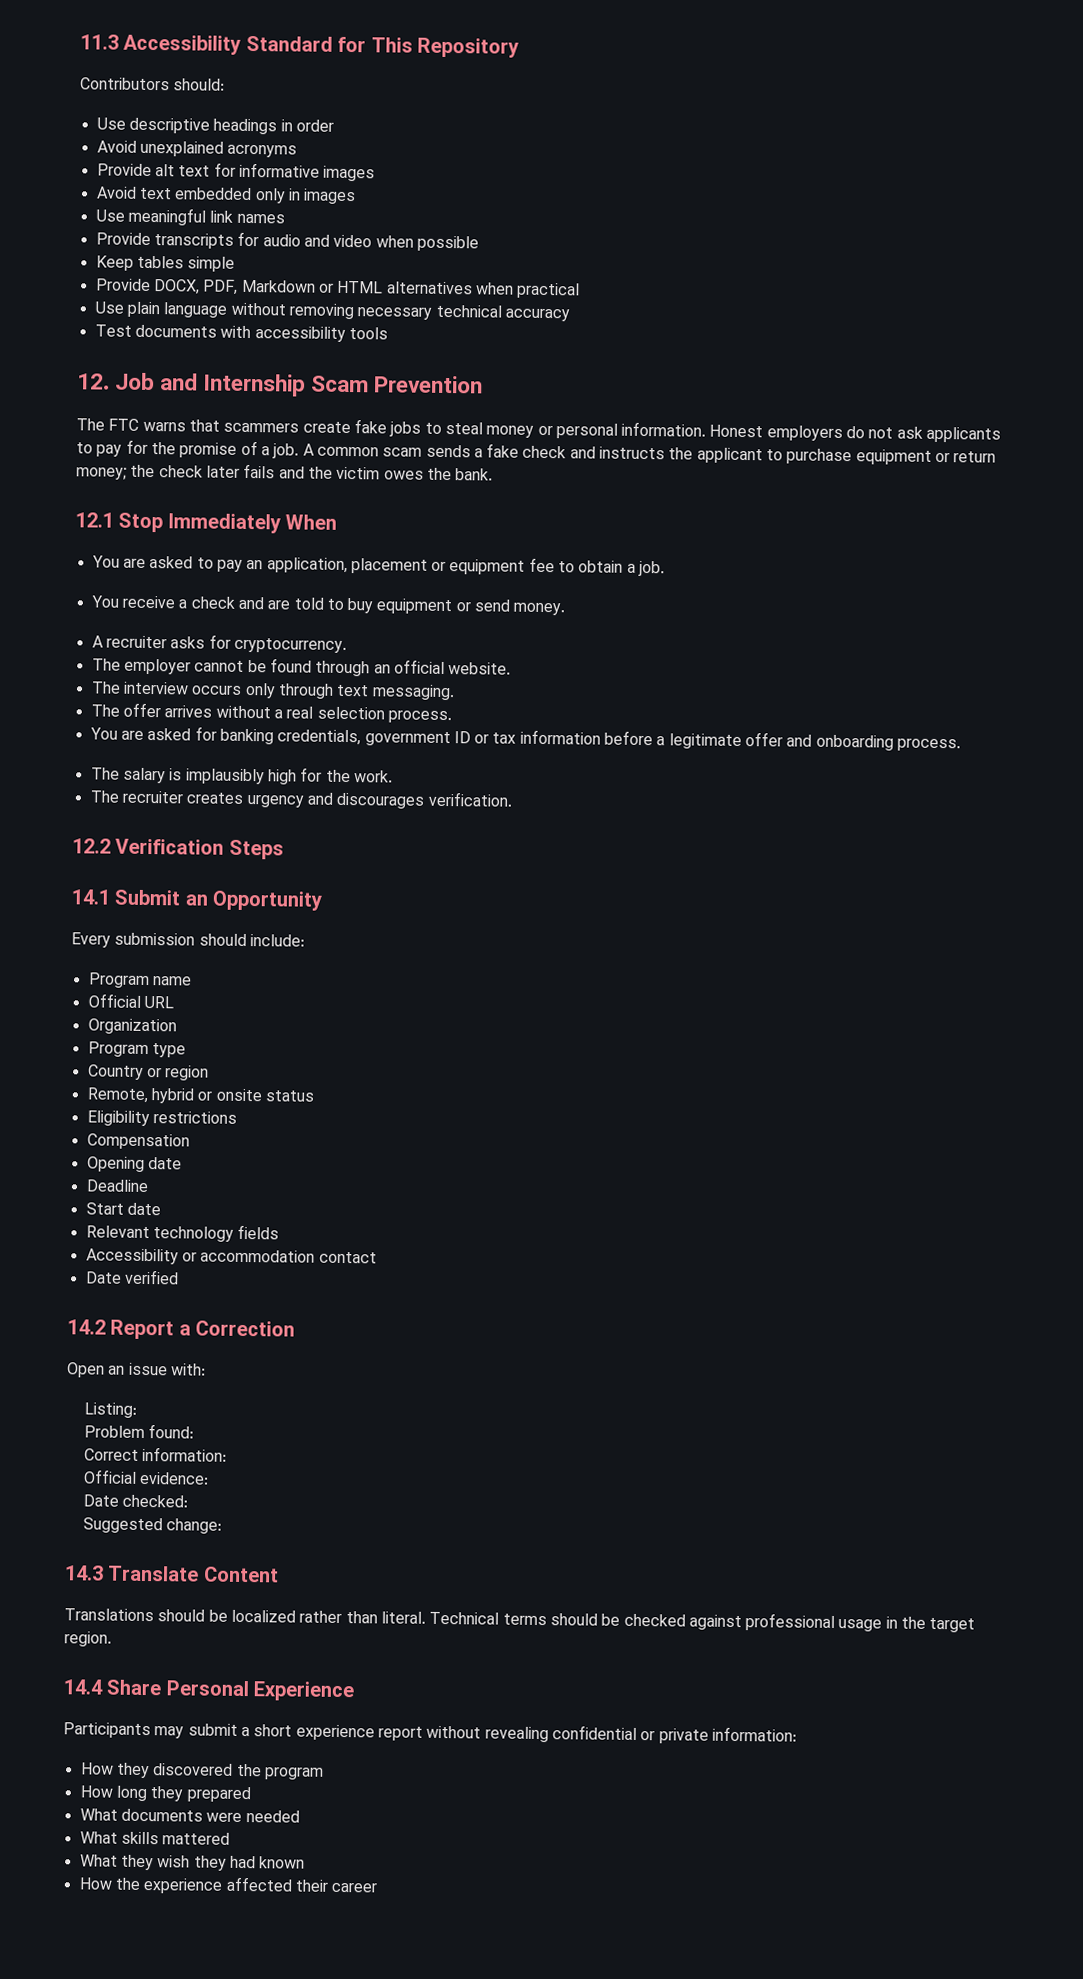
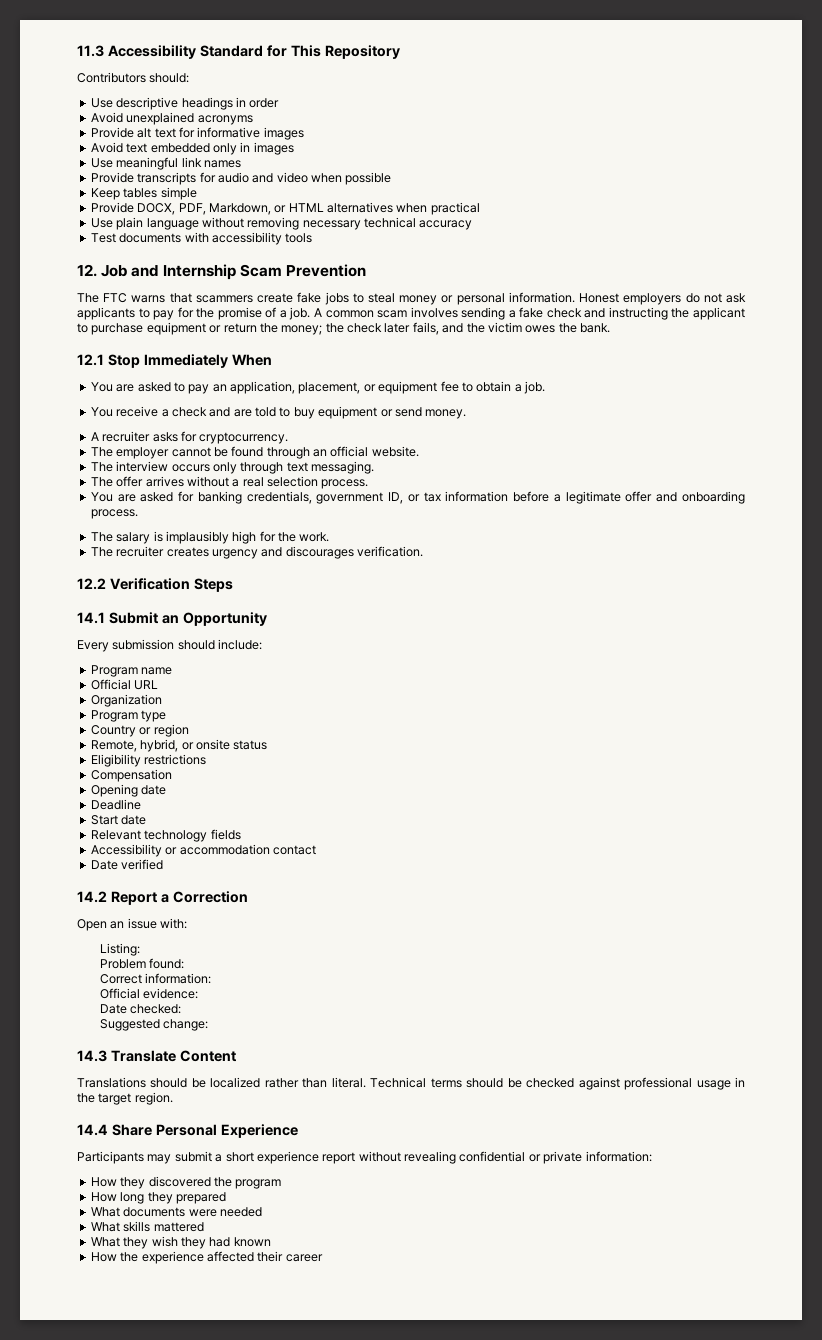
[241,279,316,293] Markdown -> [208,203,271,215] Markdown,
[425,444,471,458] sends -> [410,307,506,320] involves sending
[599,446,666,460] instructs -> [608,307,668,320] instructing
(997, 457) none -> [259,323,278,333] the
[243,463,276,479] fails -> [412,322,439,335] fails,
[350,558,428,574] placement -> [298,382,361,394] placement,
[453,731,471,744] ID -> [388,492,404,504] ID,
[150,1088,194,1104] hybrid -> [140,739,179,752] hybrid,

